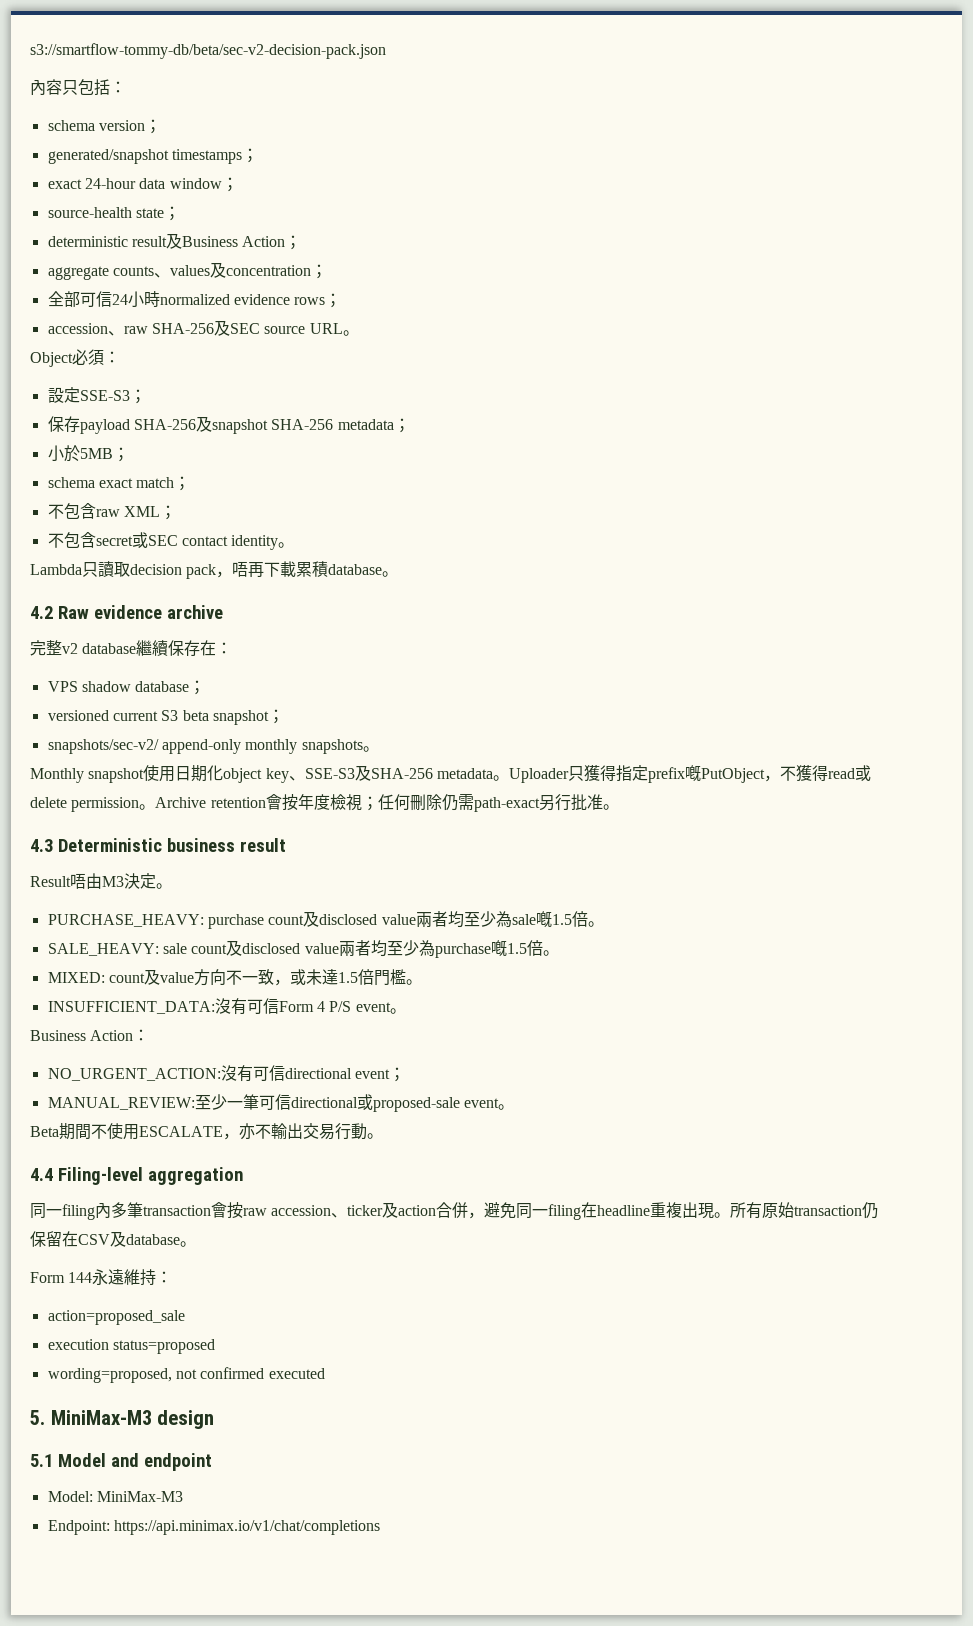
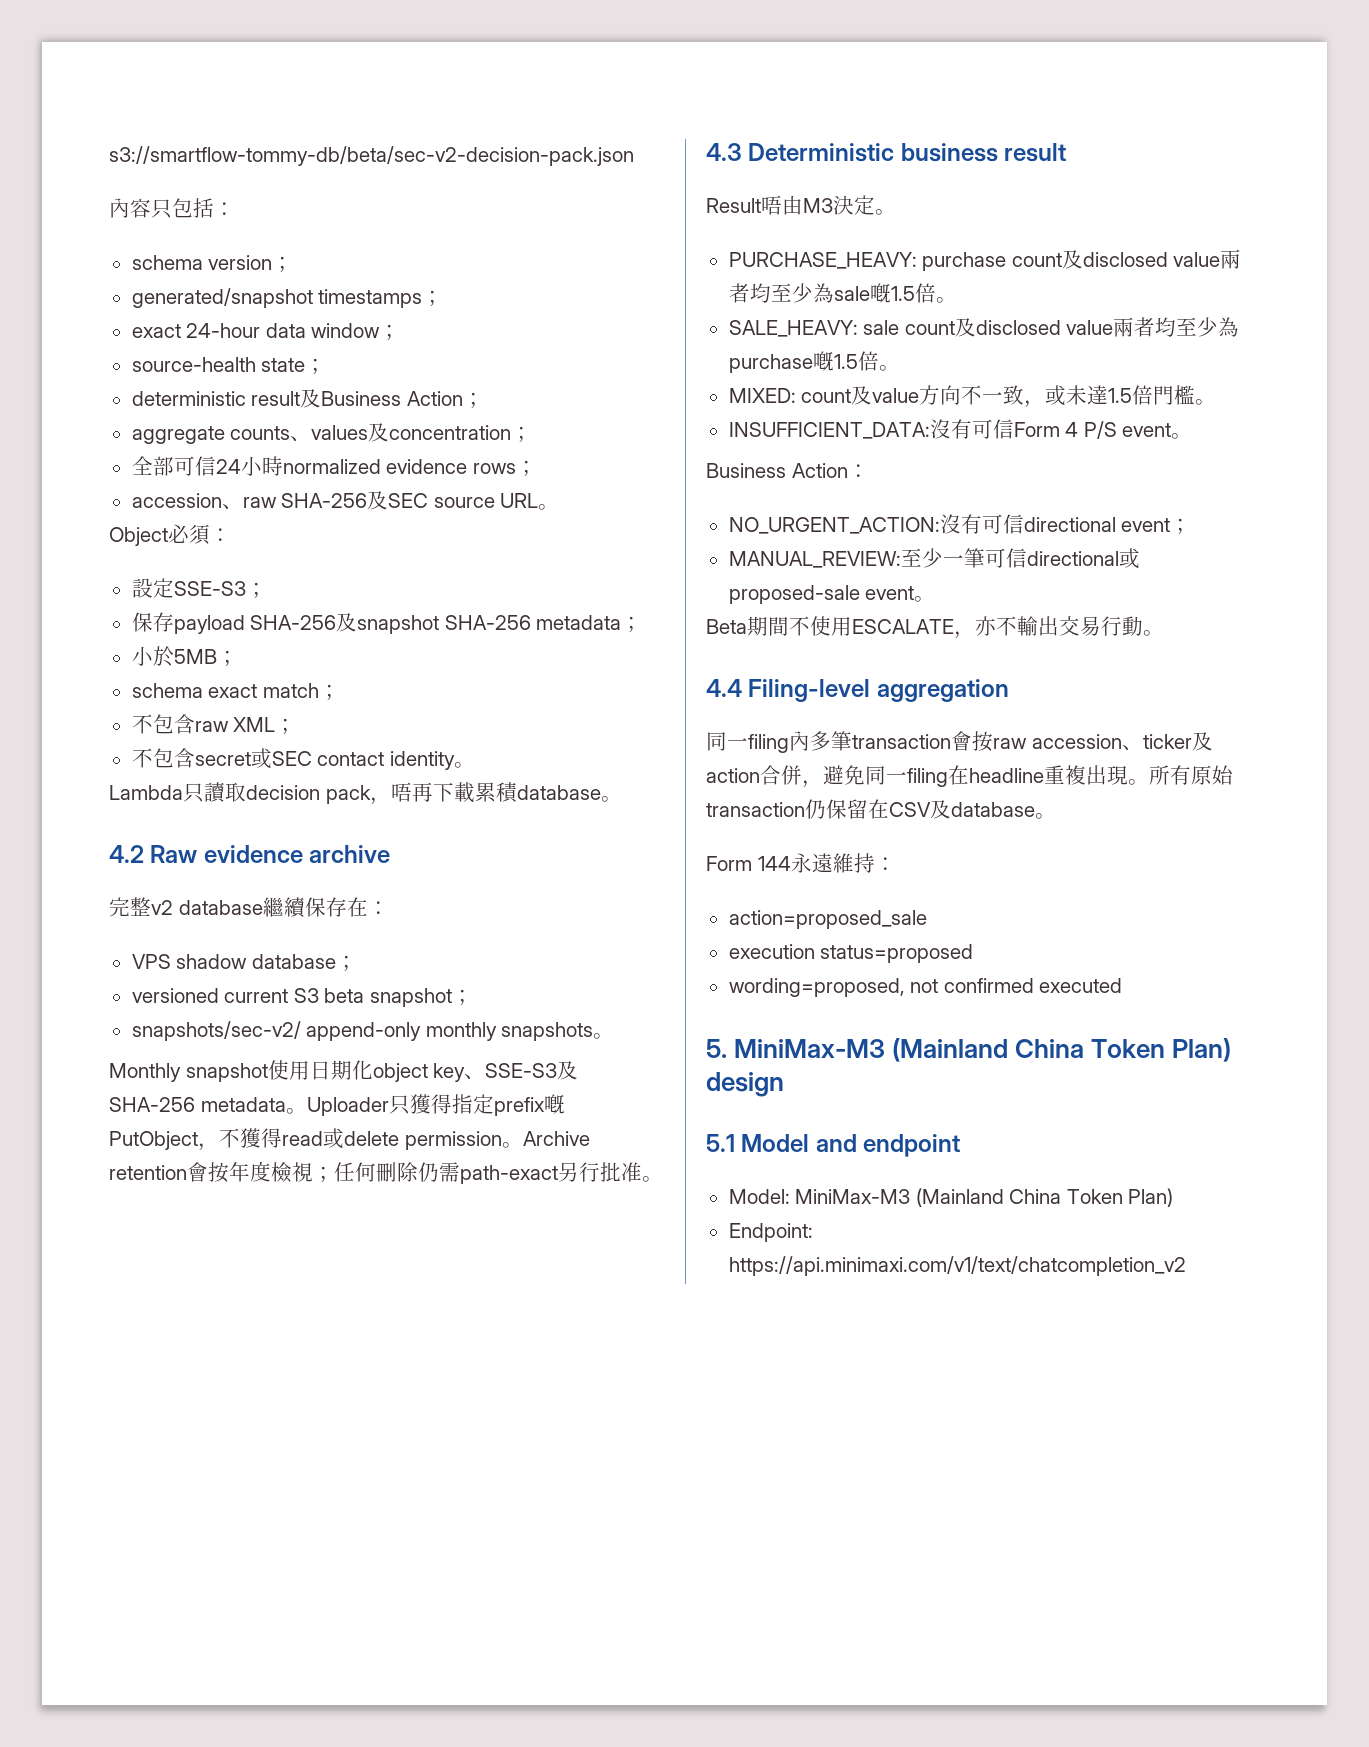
(152, 1417) none -> [892,1038,1232,1062] (Mainland China Token Plan)
(183, 1496) none -> [915,1188,1174,1207] (Mainland China Token Plan)
[113,1520,380,1535] https://api.minimax.io/v1/chat/completions -> [728,1256,1186,1276] https://api.minimaxi.com/v1/text/chatcompletion_v2

